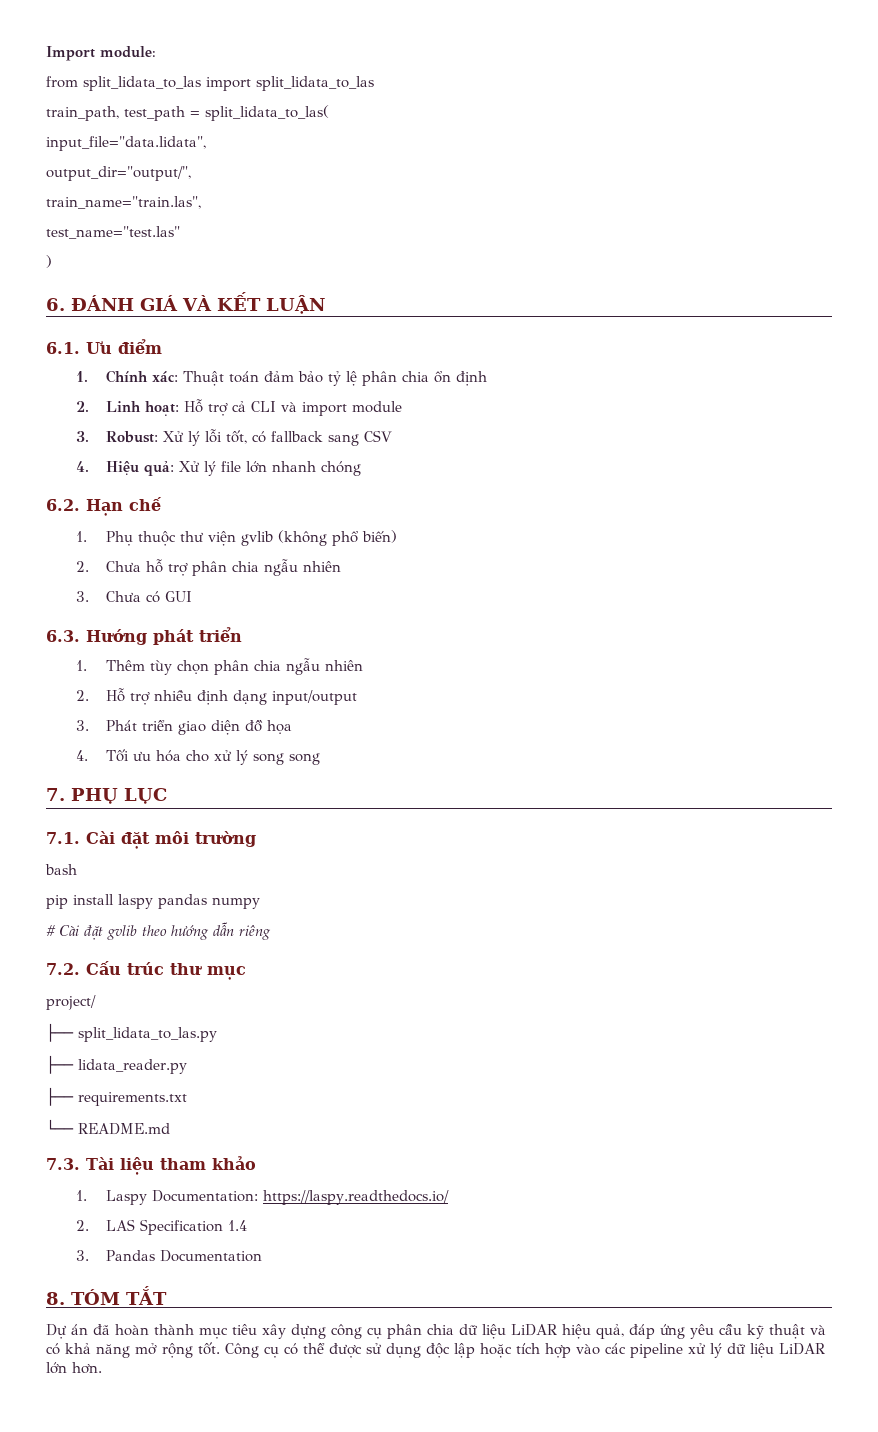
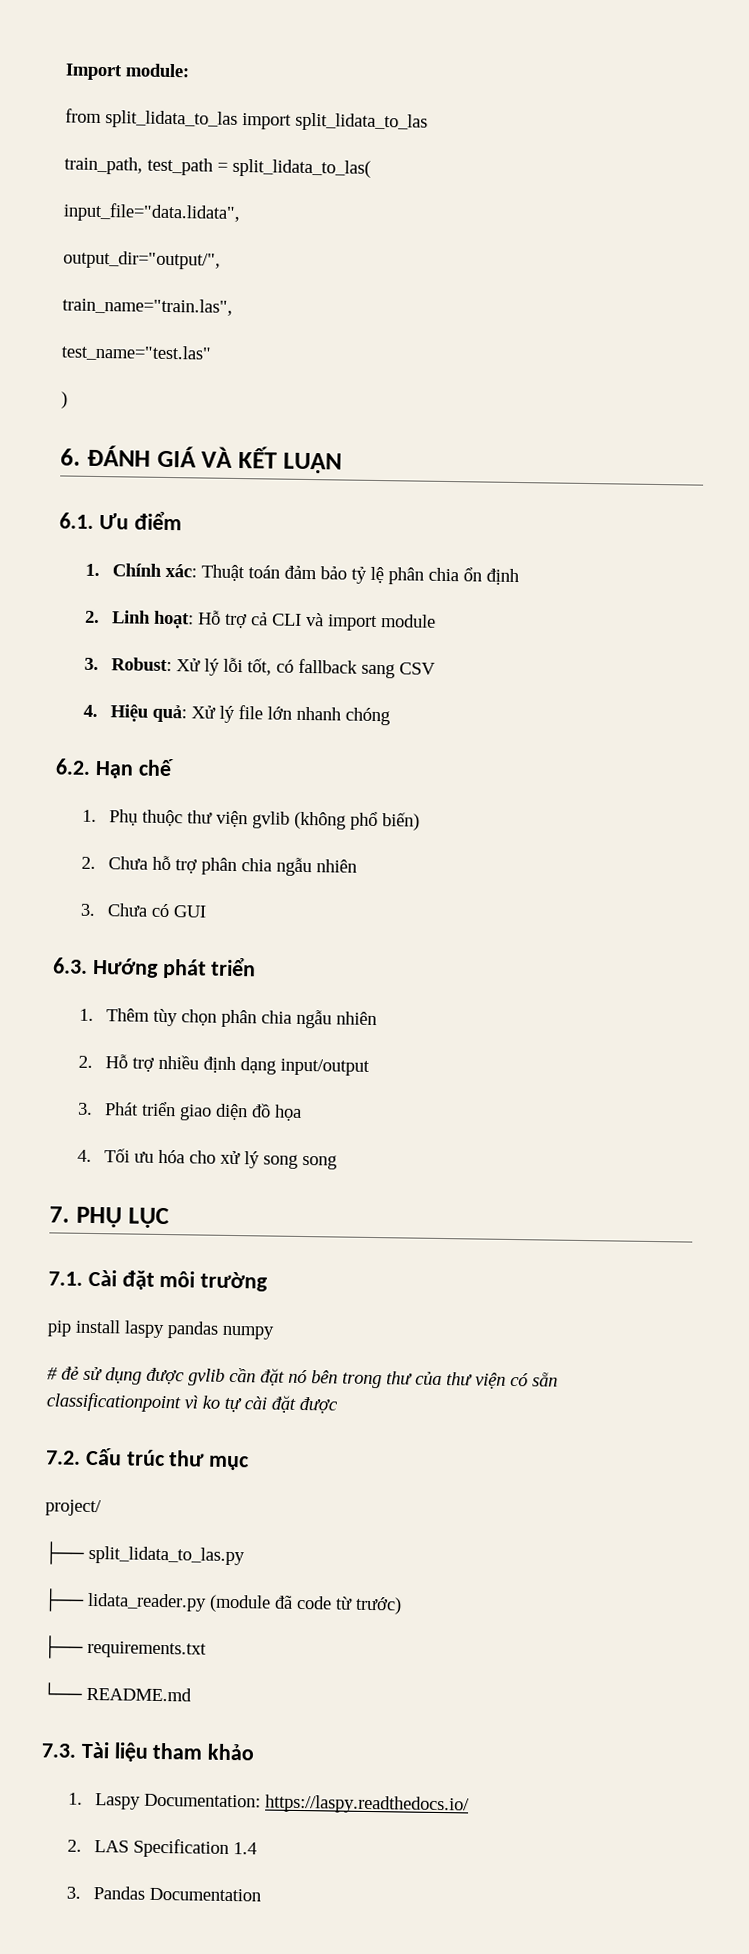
[45,864,77,875] // bash -> (269, 1281) none
[59,922,271,940] Cài đặt gvlib theo hướng dẫn riêng -> [61,1366,558,1389] [46,1392,338,1414] đẻ sử dụng được gvlib cần đặt nó bên trong thư của thư viện có sẵn classificationpoint vì ko tự cài đặt được
(187, 1066) none -> [209,1594,402,1615] (module đã code từ trước)
[46,1286,167,1305] [46,1324,826,1339] [46,1342,825,1358] [46,1362,102,1374] // 8. TÓM TẮT // Dự án đã hoàn thành mục tiêu xây dựng công cụ phân chia dữ liệu LiDAR hiệu quả, đáp ứng yêu cầu kỹ thuật và có khả năng mở rộng tốt. Công cụ có thể được sử dụng độc lập hoặc tích hợp vào các pipeline xử lý dữ liệu LiDAR lớn hơn. -> (262, 1894) none

